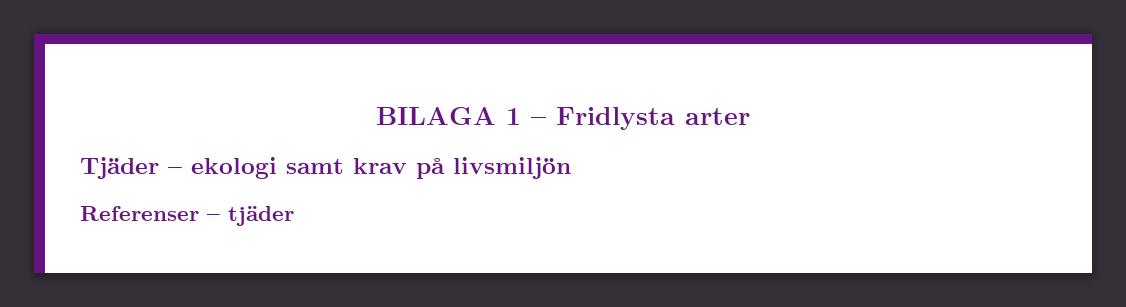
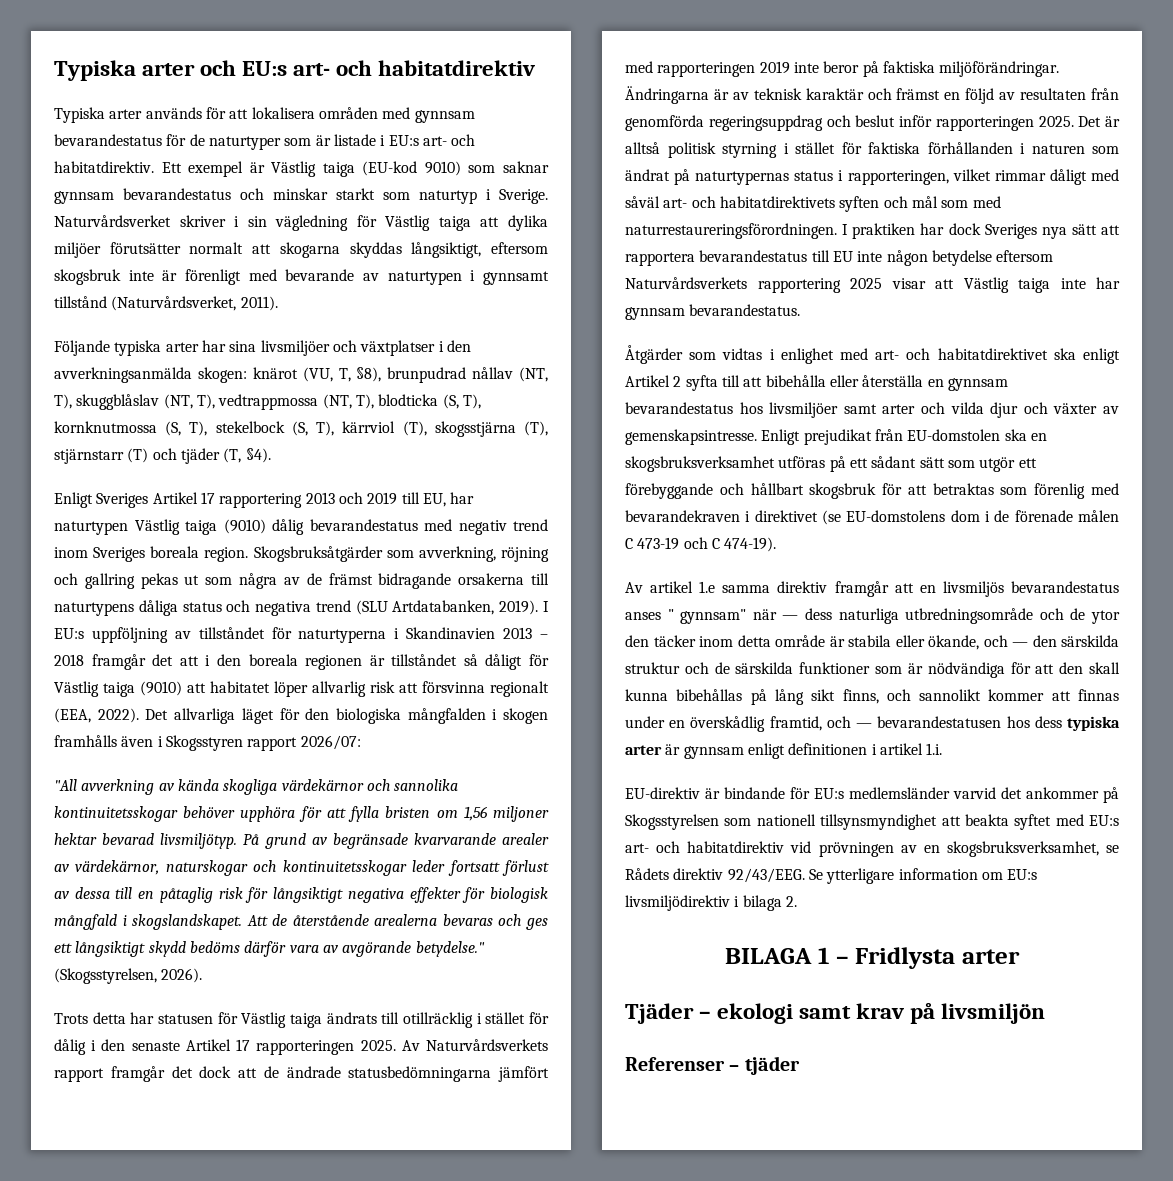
(376, 116) none -> [54,60,536,81] [54,107,475,123] [54,134,476,150] [54,161,549,177] [54,188,548,204] [54,215,548,231] [54,242,548,258] [54,269,549,285] [54,296,278,311] [54,340,471,356] [54,367,548,383] [54,394,481,410] [54,421,548,437] [54,448,271,464] [54,492,475,508] [54,519,548,535] [54,546,549,562] [54,573,549,589] [54,600,549,616] [54,627,549,643] [54,654,549,670] [54,681,549,697] [54,708,548,724] [54,735,361,751] [54,779,459,795] [54,806,549,822] [54,833,549,849] [54,860,549,876] [54,887,549,903] [54,914,548,930] [54,941,485,957] [54,968,203,984] [54,1012,550,1028] [54,1039,548,1055] [54,1066,549,1082] [625,61,1060,77] [625,86,1119,104] [625,115,1120,131] [625,142,1119,158] [625,169,1119,185] [625,196,1001,212] [625,223,1120,239] [625,250,1054,266] [625,277,1120,293] [625,304,801,320] [625,345,1120,364] [625,375,1008,391] [625,402,1119,418] [625,429,1047,445] [625,456,1037,472] [625,483,1119,499] [625,510,1119,525] [625,537,777,552] [625,581,1119,597] [625,608,1120,624] [625,635,1119,650] [625,662,1120,678] [625,689,1119,705] [625,716,1120,732] [625,743,943,759] [625,787,1119,803] [625,814,1119,830] [625,841,1119,857] [625,868,1038,884] [625,895,797,911] Typiska arter och EU:s art- och habitatdirektiv // Typiska arter används för att lokalisera områden med gynnsam bevarandestatus för de naturtyper som är listade i EU:s art- och habitatdirektiv. Ett exempel är Västlig taiga (EU-kod 9010) som saknar gynnsam bevarandestatus och minskar starkt som naturtyp i Sverige. Naturvårdsverket skriver i sin vägledning för Västlig taiga att dylika miljöer förutsätter normalt att skogarna skyddas långsiktigt, eftersom skogsbruk inte är förenligt med bevarande av naturtypen i gynnsamt tillstånd (Naturvårdsverket, 2011). // Följande typiska arter har sina livsmiljöer och växtplatser i den avverkningsanmälda skogen: knärot (VU, T, §8), brunpudrad nållav (NT, T), skuggblåslav (NT, T), vedtrappmossa (NT, T), blodticka (S, T), kornknutmossa (S, T), stekelbock (S, T), kärrviol (T), skogsstjärna (T), stjärnstarr (T) och tjäder (T, §4). // Enligt Sveriges Artikel 17 rapportering 2013 och 2019 till EU, har naturtypen Västlig taiga (9010) dålig bevarandestatus med negativ trend inom Sveriges boreala region. Skogsbruksåtgärder som avverkning, röjning och gallring pekas ut som några av de främst bidragande orsakerna till naturtypens dåliga status och negativa trend (SLU Artdatabanken, 2019). I EU:s uppföljning av tillståndet för naturtyperna i Skandinavien 2013 – 2018 framgår det att i den boreala regionen är tillståndet så dåligt för Västlig taiga (9010) att habitatet löper allvarlig risk att försvinna regionalt (EEA, 2022). Det allvarliga läget för den biologiska mångfalden i skogen framhålls även i Skogsstyren rapport 2026/07: // "All avverkning av kända skogliga värdekärnor och sannolika kontinuitetsskogar behöver upphöra för att fylla bristen om 1,56 miljoner hektar bevarad livsmiljötyp. På grund av begränsade kvarvarande arealer av värdekärnor, naturskogar och kontinuitetsskogar leder fortsatt förlust av dessa till en påtaglig risk för långsiktigt negativa effekter för biologisk mångfald i skogslandskapet. Att de återstående arealerna bevaras och ges ett långsiktigt skydd bedöms därför vara av avgörande betydelse." (Skogsstyrelsen, 2026). // Trots detta har statusen för Västlig taiga ändrats till otillräcklig i stället för dålig i den senaste Artikel 17 rapporteringen 2025. Av Naturvårdsverkets rapport framgår det dock att de ändrade statusbedömningarna jämfört med rapporteringen 2019 inte beror på faktiska miljöförändringar. Ändringarna är av teknisk karaktär och främst en följd av resultaten från genomförda regeringsuppdrag och beslut inför rapporteringen 2025. Det är alltså politisk styrning i stället för faktiska förhållanden i naturen som ändrat på naturtypernas status i rapporteringen, vilket rimmar dåligt med såväl art- och habitatdirektivets syften och mål som med naturrestaureringsförordningen. I praktiken har dock Sveriges nya sätt att rapportera bevarandestatus till EU inte någon betydelse eftersom Naturvårdsverkets rapportering 2025 visar att Västlig taiga inte har gynnsam bevarandestatus. // Åtgärder som vidtas i enlighet med art- och habitatdirektivet ska enligt Artikel 2 syfta till att bibehålla eller återställa en gynnsam bevarandestatus hos livsmiljöer samt arter och vilda djur och växter av gemenskapsintresse. Enligt prejudikat från EU-domstolen ska en skogsbruksverksamhet utföras på ett sådant sätt som utgör ett förebyggande och hållbart skogsbruk för att betraktas som förenlig med bevarandekraven i direktivet (se EU-domstolens dom i de förenade målen C 473-19 och C 474-19). // Av artikel 1.e samma direktiv framgår att en livsmiljös bevarandestatus anses " gynnsam" när — dess naturliga utbredningsområde och de ytor den täcker inom detta område är stabila eller ökande, och — den särskilda struktur och de särskilda funktioner som är nödvändiga för att den skall kunna bibehållas på lång sikt finns, och sannolikt kommer att finnas under en överskådlig framtid, och — bevarandestatusen hos dess typiska arter är gynnsam enligt definitionen i artikel 1.i. // EU-direktiv är bindande för EU:s medlemsländer varvid det ankommer på Skogsstyrelsen som nationell tillsynsmyndighet att beakta syftet med EU:s art- och habitatdirektiv vid prövningen av en skogsbruksverksamhet, se Rådets direktiv 92/43/EEG. Se ytterligare information om EU:s livsmiljödirektiv i bilaga 2. //

